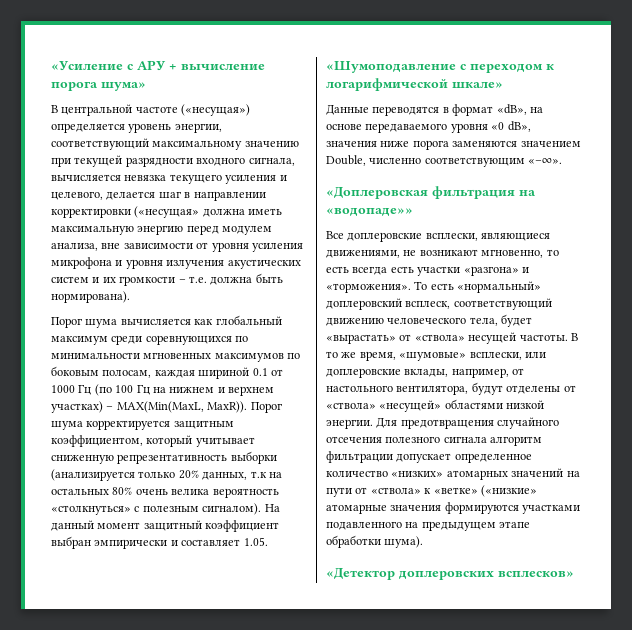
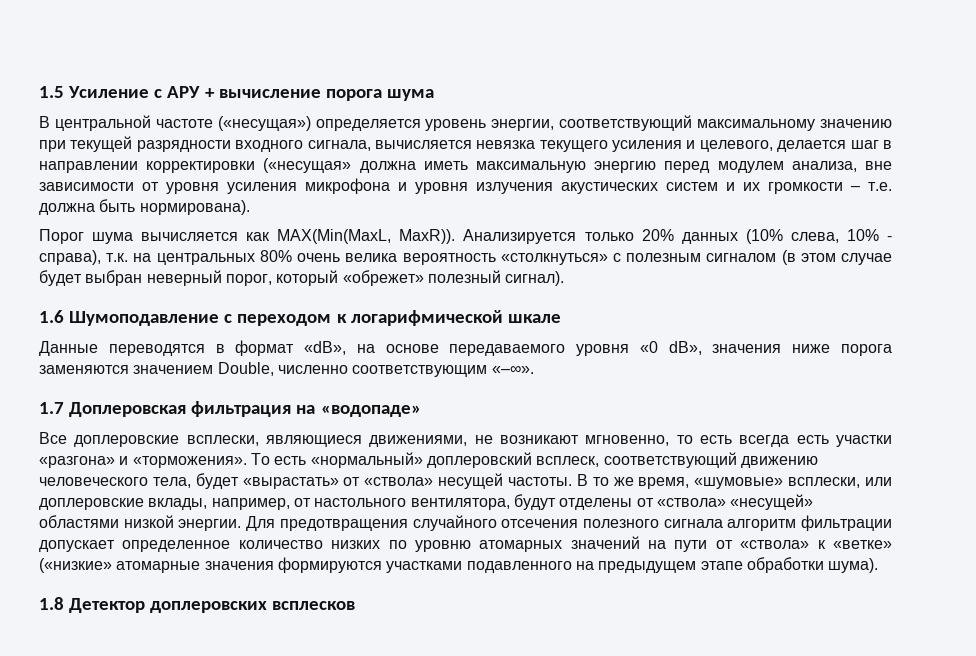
[51,61,123,71] «Усиление -> [39,86,150,98] 1.5 Усиление
[101,82,146,91] шума» -> [386,89,434,101] шума
[215,315,282,325] [51,335,249,345] [51,352,301,362] [51,366,283,379] [51,384,274,396] [51,401,282,413] [51,420,234,430] [51,435,255,447] [51,451,277,464] [51,469,282,481] [51,488,109,495] глобальный максимум среди соревнующихся по минимальности мгновенных максимумов по боковым полосам, каждая шириной 0.1 от 1000 Гц (по 100 Гц на нижнем и верхнем участках) – MAX(Min(MaxL, MaxR)). Порог шума корректируется защитным коэффициентом, который учитывает сниженную репрезентативность выборки (анализируется только 20% данных, т.к на остальных -> [277,229,893,244] [39,250,255,265] MAX(Min(MaxL, MaxR)). Анализируется только 20% данных (10% слева, 10% - справа), т.к. на центральных
[202,503,280,515] [51,520,280,532] [51,536,268,549] [326,61,456,73] сигналом). На данный момент защитный коэффициент выбран эмпирически и составляет 1.05. // «Шумоподавление -> [706,250,892,265] [39,270,565,286] [39,310,220,326] сигналом (в этом случае будет выбран неверный порог, который «обрежет» полезный сигнал). // 1.6 Шумоподавление
[452,82,503,88] шкале» -> [507,314,561,323] шкале
[326,187,428,199] «Доплеровская -> [39,402,187,417] 1.7 Доплеровская
[326,208,413,217] «водопаде»» -> [320,405,421,417] «водопаде»
[391,471,444,477] «низких» -> [331,540,471,552] низких по уровню
[326,568,574,580] «Детектор доплеровских всплесков» -> [39,597,356,613] 1.8 Детектор доплеровских всплесков

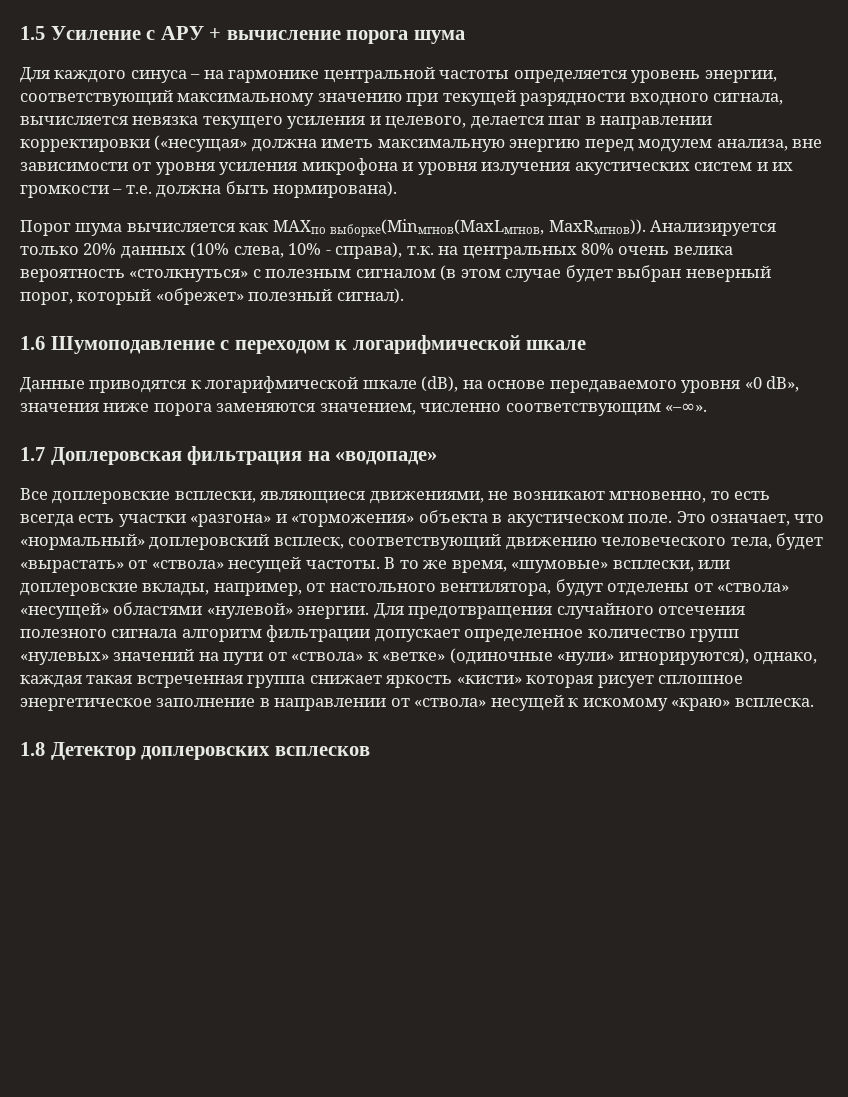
[39,115,311,131] В центральной частоте («несущая») -> [20,67,510,83] Для каждого синуса – на гармонике центральной частоты
[277,229,456,244] MAX(Min(MaxL, MaxR)). -> [272,219,646,237] MAXпо выборке(Minмгнов(MaxLмгнов, MaxRмгнов)).
[108,340,347,356] переводятся в формат «dB», -> [89,376,459,393] приводятся к логарифмической шкале (dB),
[133,362,274,376] значением Double, -> [319,403,416,415] значением,
[132,453,307,468] «торможения». То есть -> [291,510,825,527] «торможения» объекта в акустическом поле. Это означает, что
[123,515,174,528] низкой -> [206,603,293,619] «нулевой»
[331,540,563,552] низких по уровню атомарных -> [690,629,740,642] [20,652,109,665] групп «нулевых»
[39,557,879,573] («низкие» атомарные значения формируются участками подавленного на предыдущем этапе обработки шума). -> [449,648,818,665] [20,675,744,688] [20,695,814,711] (одиночные «нули» игнорируются), однако, каждая такая встреченная группа снижает яркость «кисти» которая рисует сплошное энергетическое заполнение в направлении от «ствола» несущей к искомому «краю» всплеска.

